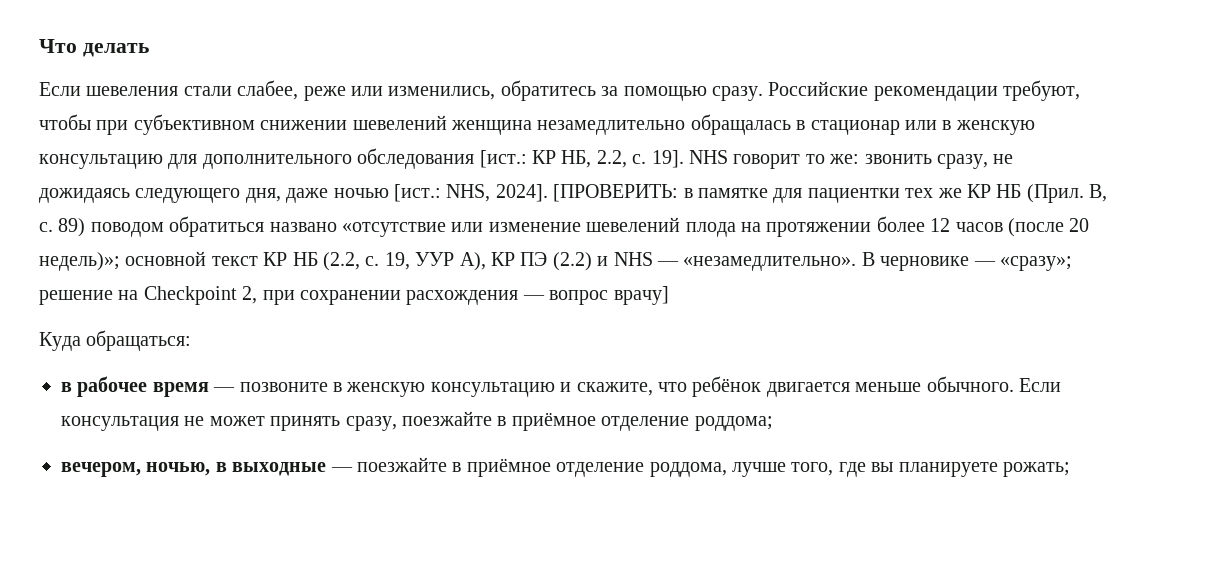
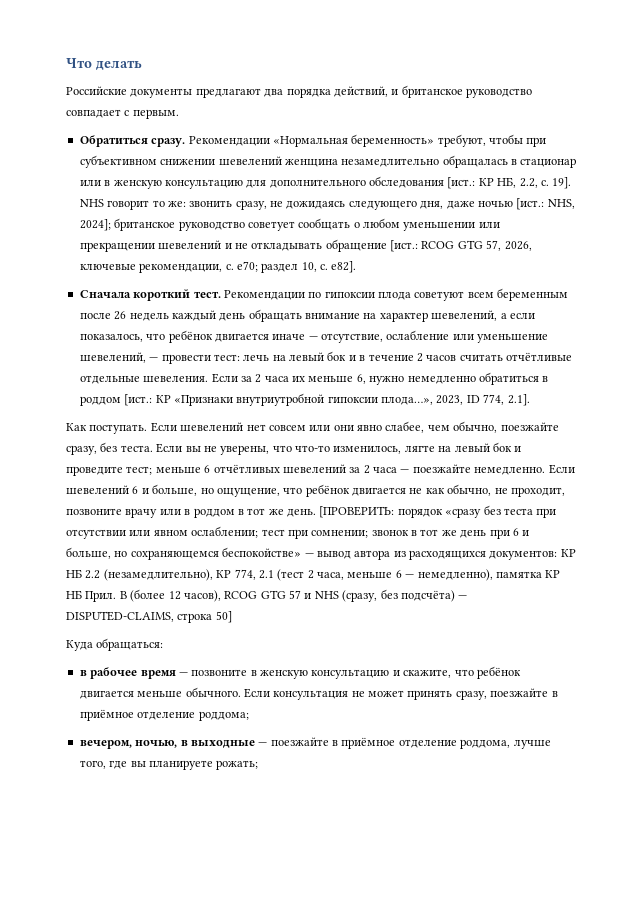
[39,80,998,101] Если шевеления стали слабее, реже или изменились, обратитесь за помощью сразу. Российские рекомендации -> [66,85,532,98] [66,109,179,119] [79,134,435,147] Российские документы предлагают два порядка действий, и британское руководство совпадает с первым. // Обратиться сразу. Рекомендации «Нормальная беременность»
[495,184,1108,203] [39,216,1090,237] [39,251,1072,271] [39,286,669,305] 2024]. [ПРОВЕРИТЬ: в памятке для пациентки тех же КР НБ (Прил. В, с. 89) поводом обратиться названо «отсутствие или изменение шевелений плода на протяжении более 12 часов (после 20 недель)»; основной текст КР НБ (2.2, с. 19, УУР А), КР ПЭ (2.2) и NHS — «незамедлительно». В черновике — «сразу»; решение на Checkpoint 2, при сохранении расхождения — вопрос врачу] -> [79,218,500,231] [79,239,532,252] [79,261,357,273] [79,288,569,301] [79,309,535,322] [79,330,549,343] [79,351,572,364] [79,372,549,385] [79,393,530,406] [66,421,559,434] [66,442,522,455] [66,464,575,476] [66,484,565,497] [66,505,557,518] [66,526,530,539] [66,547,576,560] [66,569,561,581] [66,589,468,602] [66,611,232,623] 2024]; британское руководство советует сообщать о любом уменьшении или прекращении шевелений и не откладывать обращение [ист.: RCOG GTG 57, 2026, ключевые рекомендации, с. e70; раздел 10, с. e82]. // Сначала короткий тест. Рекомендации по гипоксии плода советуют всем беременным после 26 недель каждый день обращать внимание на характер шевелений, а если показалось, что ребёнок двигается иначе — отсутствие, ослабление или уменьшение шевелений, — провести тест: лечь на левый бок и в течение 2 часов считать отчётливые отдельные шевеления. Если за 2 часа их меньше 6, нужно немедленно обратиться в роддом [ист.: КР «Признаки внутриутробной гипоксии плода…», 2023, ID 774, 2.1]. // Как поступать. Если шевелений нет совсем или они явно слабее, чем обычно, поезжайте сразу, без теста. Если вы не уверены, что что-то изменилось, лягте на левый бок и проведите тест; меньше 6 отчётливых шевелений за 2 часа — поезжайте немедленно. Если шевелений 6 и больше, но ощущение, что ребёнок двигается не как обычно, не проходит, позвоните врачу или в роддом в тот же день. [ПРОВЕРИТЬ: порядок «сразу без теста при отсутствии или явном ослаблении; тест при сомнении; звонок в тот же день при 6 и больше, но сохраняющемся беспокойстве» — вывод автора из расходящихся документов: КР НБ 2.2 (незамедлительно), КР 774, 2.1 (тест 2 часа, меньше 6 — немедленно), памятка КР НБ Прил. В (более 12 часов), RCOG GTG 57 и NHS (сразу, без подсчёта) — DISPUTED-CLAIMS, строка 50]

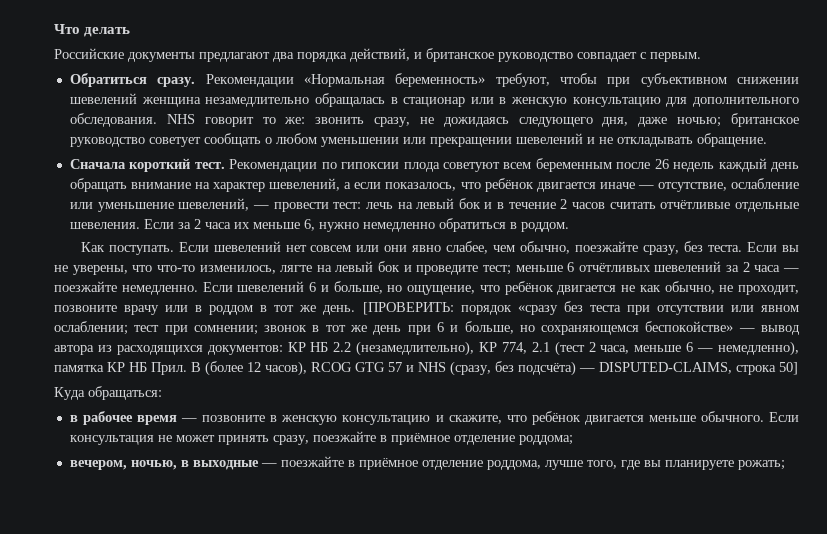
[369,176,572,189] обследования [ист.: КР НБ, 2.2, с. 19]. -> [69,113,157,127] обследования.
[477,198,575,210] [79,219,111,231] ночью [ист.: NHS, 2024]; -> [677,117,722,127] ночью;
[325,239,532,252] [79,261,357,273] обращение [ист.: RCOG GTG 57, 2026, ключевые рекомендации, с. e70; раздел 10, с. e82]. -> [696,133,767,147] обращение.
[79,393,530,406] роддом [ист.: КР «Признаки внутриутробной гипоксии плода…», 2023, ID 774, 2.1]. -> [520,222,569,232] роддом.

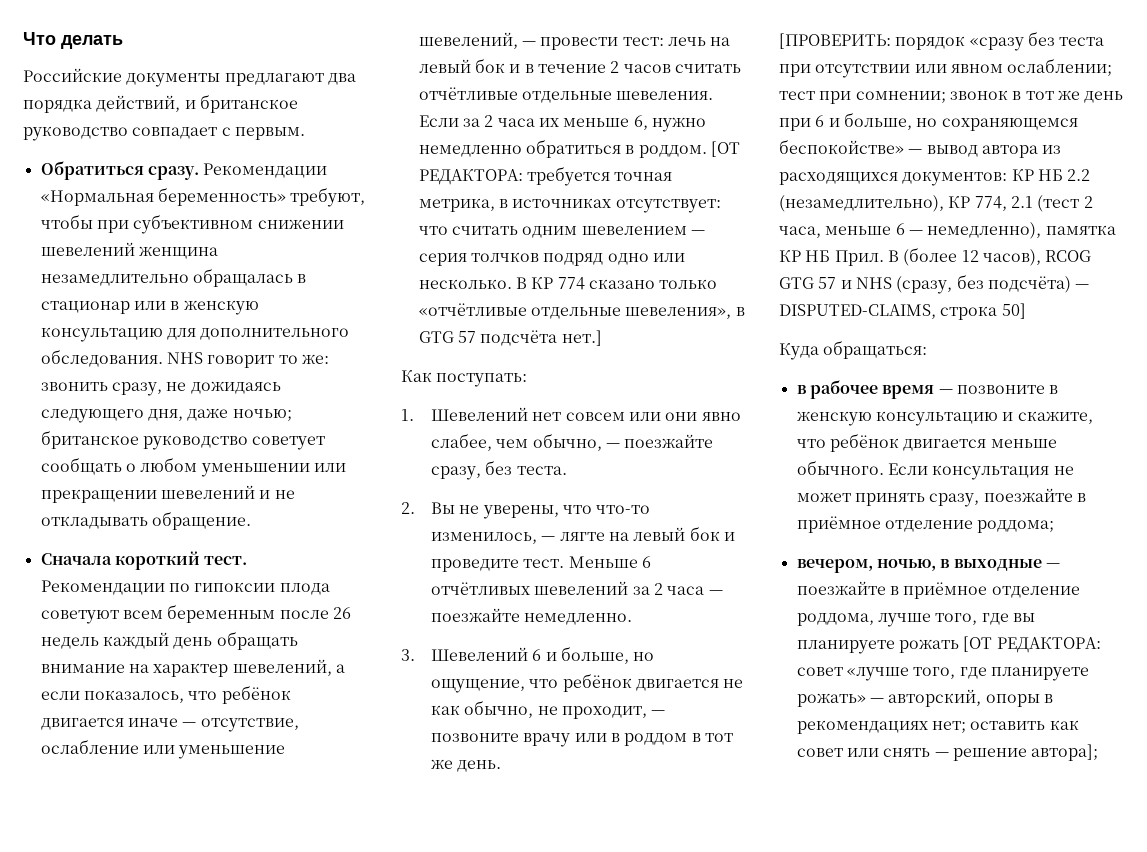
[80,241,281,255] // Как поступать. Если шевелений -> [710,141,740,157] [418,166,673,186] [418,198,721,213] [418,226,705,238] [418,252,685,266] [418,277,718,290] [418,303,745,319] [418,330,602,346] [401,370,528,387] [401,407,529,421] [ОТ РЕДАКТОРА: требуется точная метрика, в источниках отсутствует: что считать одним шевелением — серия толчков подряд одно или несколько. В КР 774 сказано только «отчётливые отдельные шевеления», в GTG 57 подсчёта нет.] // Как поступать: // 1. Шевелений
(571, 247) none -> [606,443,621,448] —
[747,242,800,252] Если вы -> [401,502,456,514] // 2. Вы
(276, 269) none -> [541,536,556,541] —
[482,265,563,275] тест; меньше -> [523,556,638,568] тест. Меньше
[202,281,305,292] Если шевелений -> [401,647,529,661] // 3. Шевелений
(799, 290) none -> [651,710,666,715] —
(356, 310) none -> (502, 766) //
[737,460,785,470] рожать; -> [898,636,1101,653] [796,667,1089,681] [796,689,1053,707] [796,720,1079,734] [796,744,1099,761] рожать [ОТ РЕДАКТОРА: совет «лучше того, где планируете рожать» — авторский, опоры в рекомендациях нет; оставить как совет или снять — решение автора];

